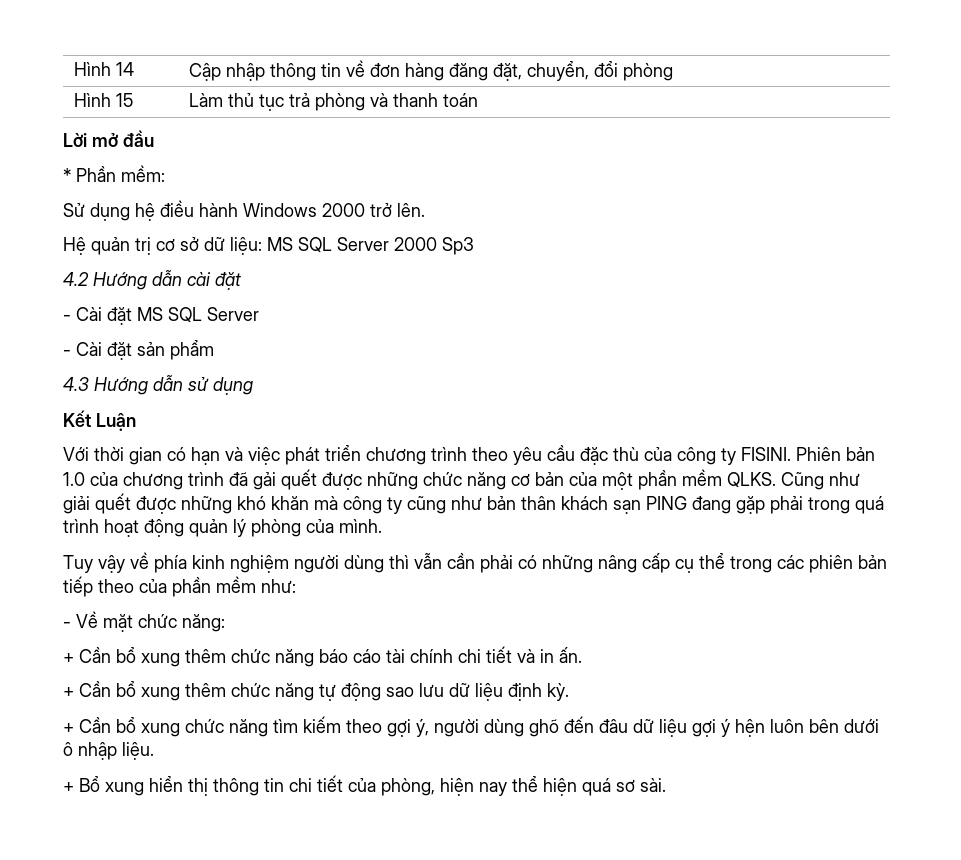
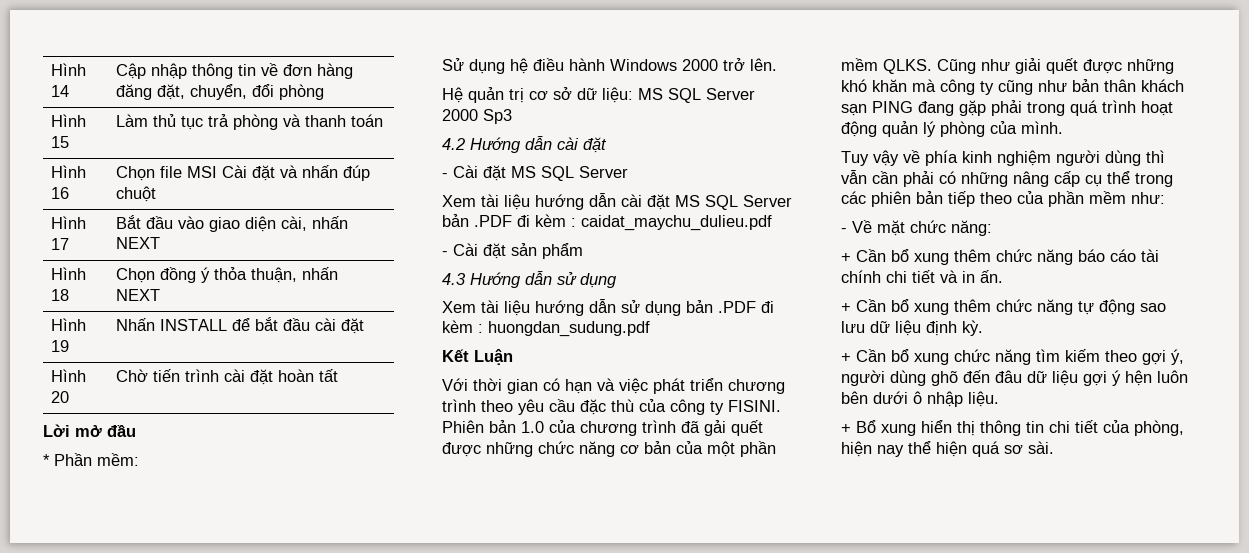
(479, 100) none -> [51,165,87,178] [51,187,70,199] [116,165,371,181] [116,186,157,202] [51,216,87,229] [51,238,70,250] [116,215,349,232] [116,237,161,249] [51,267,87,280] [51,289,70,301] [116,267,339,283] [116,289,161,301] [51,318,87,331] [51,340,70,352] [116,317,365,334] [51,369,87,382] [51,391,70,403] [116,369,339,385] // Hình 16 | Chọn file MSI Cài đặt và nhấn đúp chuột // Hình 17 | Bắt đầu vào giao diện cài, nhấn NEXT // Hình 18 | Chọn đồng ý thỏa thuận, nhấn NEXT // Hình 19 | Nhấn INSTALL để bắt đầu cài đặt // Hình 20 | Chờ tiến trình cài đặt hoàn tất
(259, 314) none -> [442,193,792,210] [442,214,772,231] // Xem tài liệu hướng dẫn cài đặt MS SQL Server bản .PDF đi kèm : caidat_maychu_dulieu.pdf
(253, 386) none -> [442,299,774,316] [442,320,650,337] // Xem tài liệu hướng dẫn sử dụng bản .PDF đi kèm : huongdan_sudung.pdf

